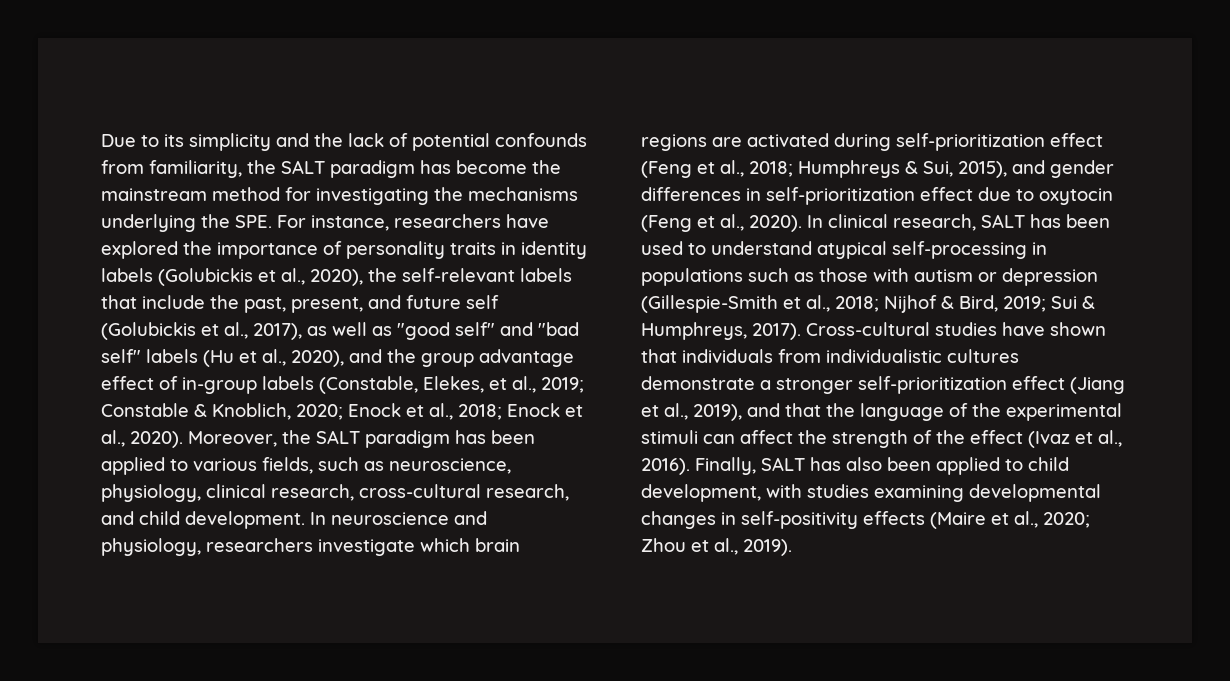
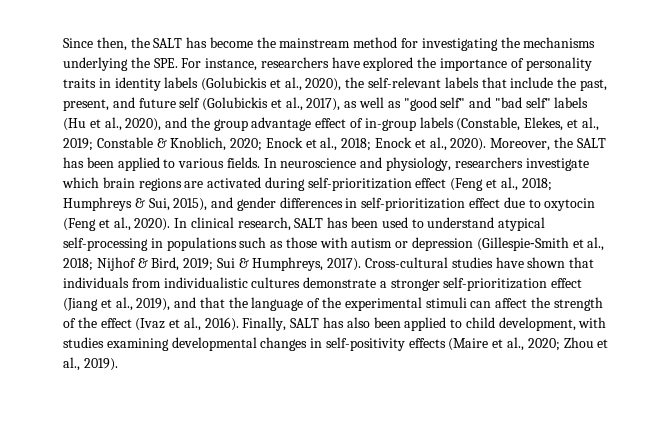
[101,133,587,151] [101,160,415,178] Due to its simplicity and the lack of potential confounds from familiarity, the SALT paradigm -> [63,37,183,51] Since then, the SALT
[365,430,450,448] paradigm -> (606, 143) none
[262,457,511,474] [101,484,569,502] [101,511,305,529] fields, such as neuroscience, physiology, clinical research, cross-cultural research, and child development. -> [226,157,260,168] fields.

